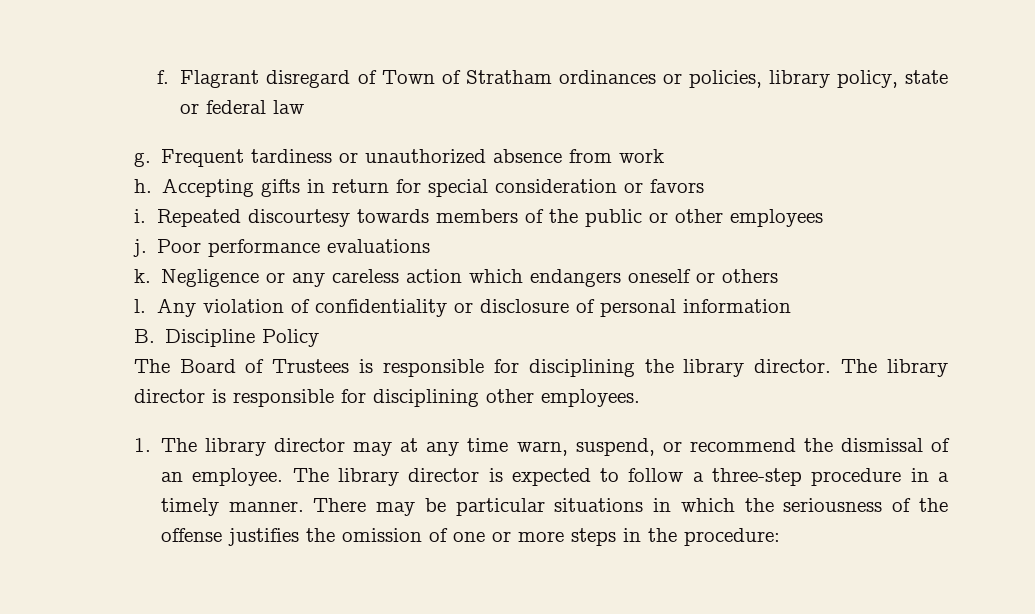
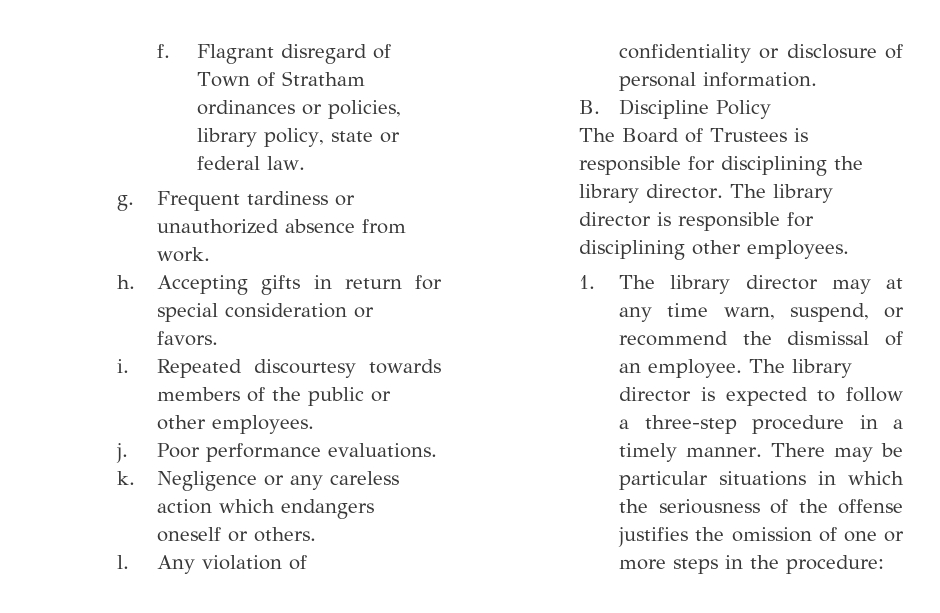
[273,100,305,114] law -> [267,156,306,170] law.
[618,149,664,163] work -> [157,247,211,262] work.
[649,179,704,193] favors -> [157,331,219,346] favors.
[730,209,824,227] employees -> [212,415,315,434] employees.
[327,239,431,253] evaluations -> [328,443,438,458] evaluations.
[721,269,778,283] others -> [254,527,317,542] others.
[683,299,792,313] information -> [703,72,818,87] information.

